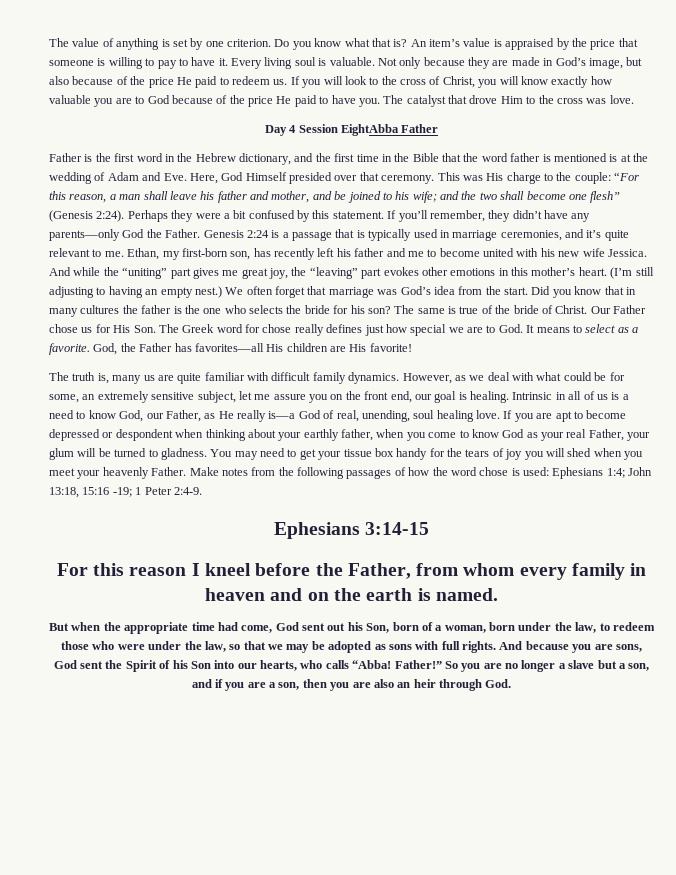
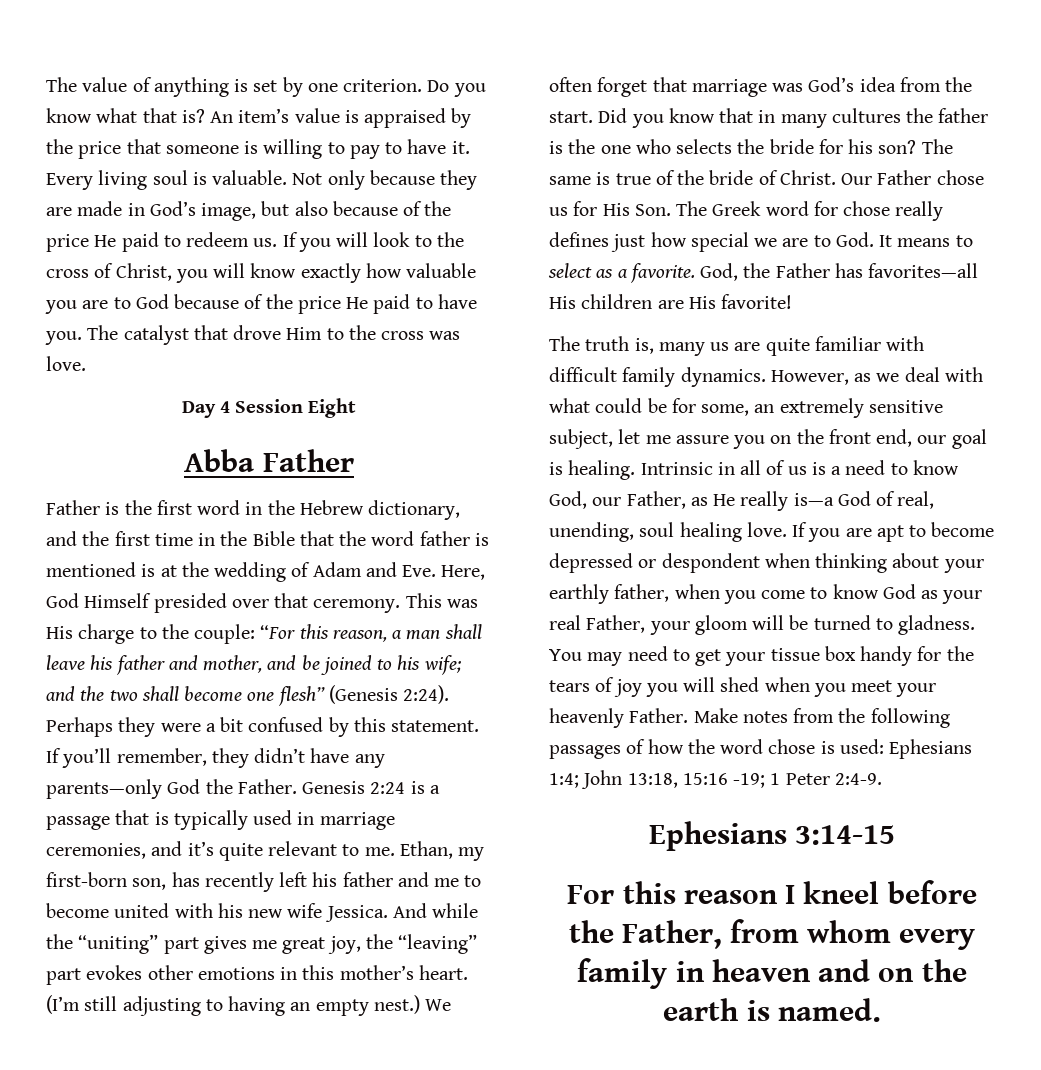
[340,124,399,136] EightAbba -> [308,398,357,418] [184,449,255,472] Eight // Abba
[49,448,74,460] glum -> [694,615,748,635] gloom
[49,622,655,634] [61,641,642,653] [53,660,650,672] [191,679,512,691] // But when the appropriate time had come, God sent out his Son, born of a woman, born under the law, to redeem those who were under the law, so that we may be adopted as sons with full rights. And because you are sons, God sent the Spirit of his Son into our hearts, who calls “Abba! Father!” So you are no longer a slave but a son, and if you are a son, then you are also an heir through God. -> (881, 1010) none

